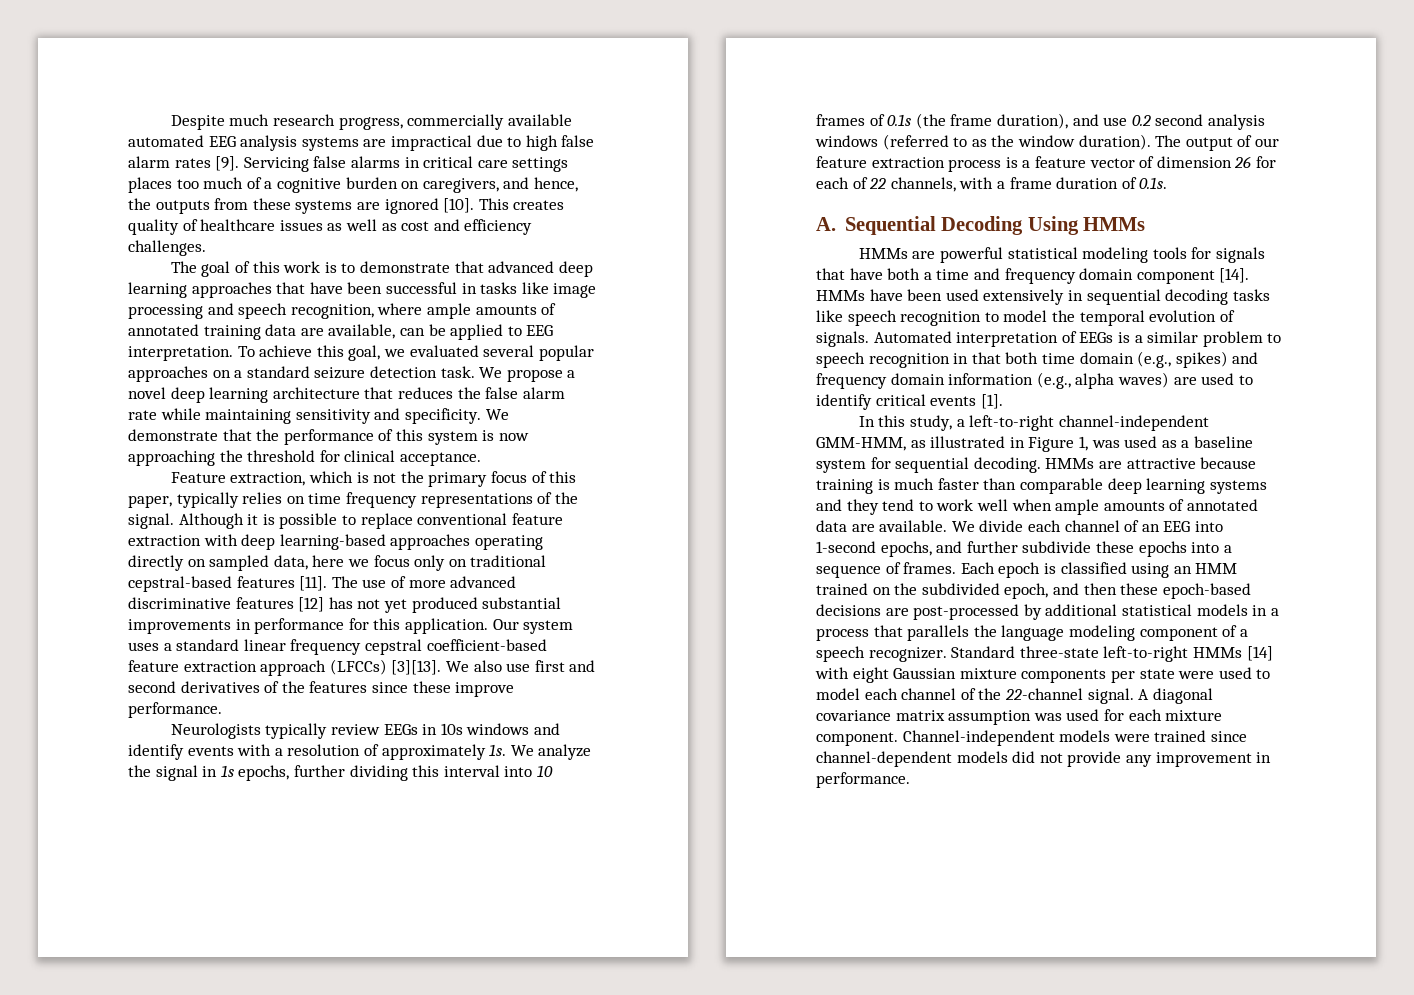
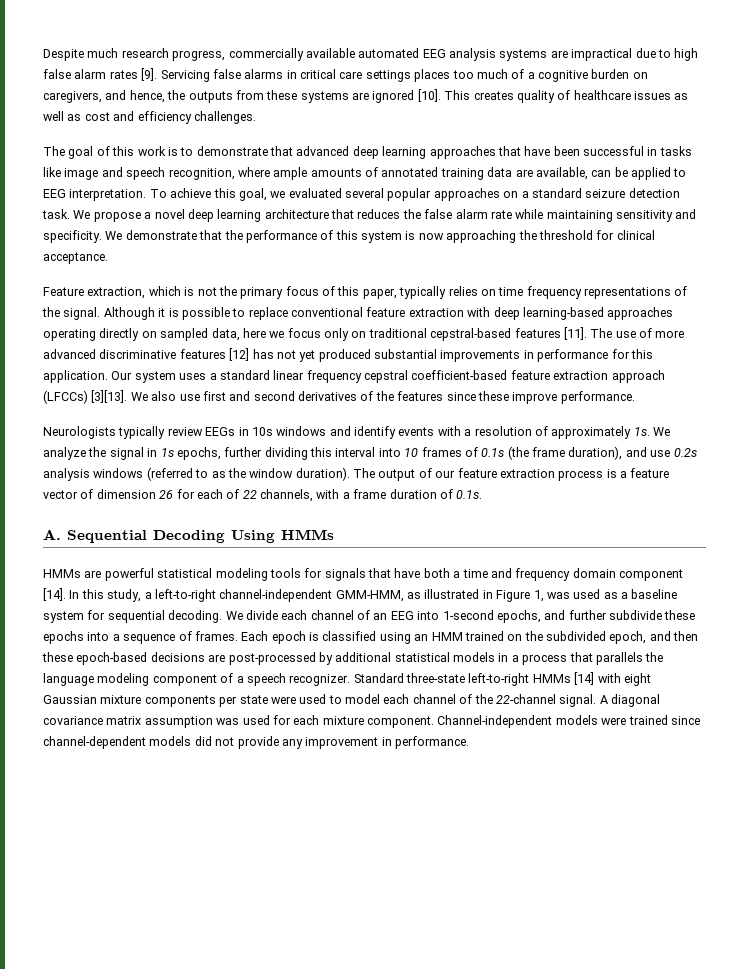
[128,304,203,319] processing -> (99, 174) none
[1131,114,1204,126] 0.2 second -> [673,448,697,457] 0.2s
[816,289,1270,305] [816,310,1235,326] [816,331,1282,347] [816,351,1259,368] [816,372,1253,389] [816,394,1003,410] HMMs have been used extensively in sequential decoding tasks like speech recognition to model the temporal evolution of signals. Automated interpretation of EEGs is a similar problem to speech recognition in that both time domain (e.g., spikes) and frequency domain information (e.g., alpha waves) are used to identify critical events [1]. // -> (66, 594) none
[1045,457,1257,469] [816,478,1267,494] [816,499,1258,515] [816,520,948,532] HMMs are attractive because training is much faster than comparable deep learning systems and they tend to work well when ample amounts of annotated data are available. -> (223, 616) none

